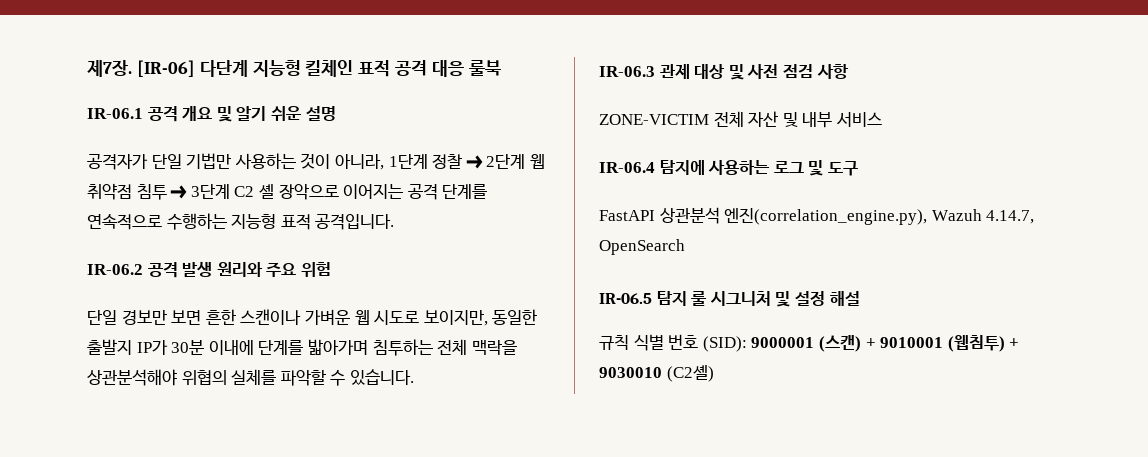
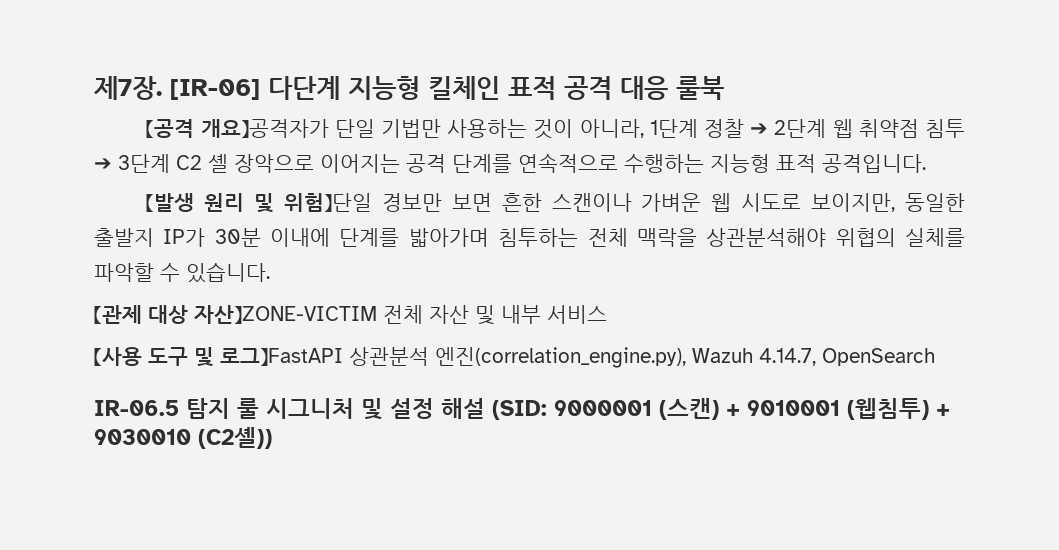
[87,108,143,119] IR-06.1 -> [146,120,155,138] 【
[216,106,336,122] 및 알기 쉬운 설명 // -> [240,120,249,138] 】
[87,261,297,278] IR-06.2 공격 발생 원리와 주요 -> [146,193,275,213] 【발생 원리 및
(331, 269) // -> [324,194,333,212] 】
[599,66,655,77] IR-06.3 -> [94,306,102,324] 【
[728,64,849,80] 및 사전 점검 사항 // -> [194,305,242,324] 자산】
[599,160,858,176] IR-06.4 탐지에 사용하는 로그 및 도구 // -> [94,347,268,367] 【사용 도구 및 로그】
[599,334,747,352] // 규칙 식별 번호 (SID): -> [492,400,547,420] (SID:
[666,365,714,382] (C2셸) -> [198,427,272,449] (C2셸))

